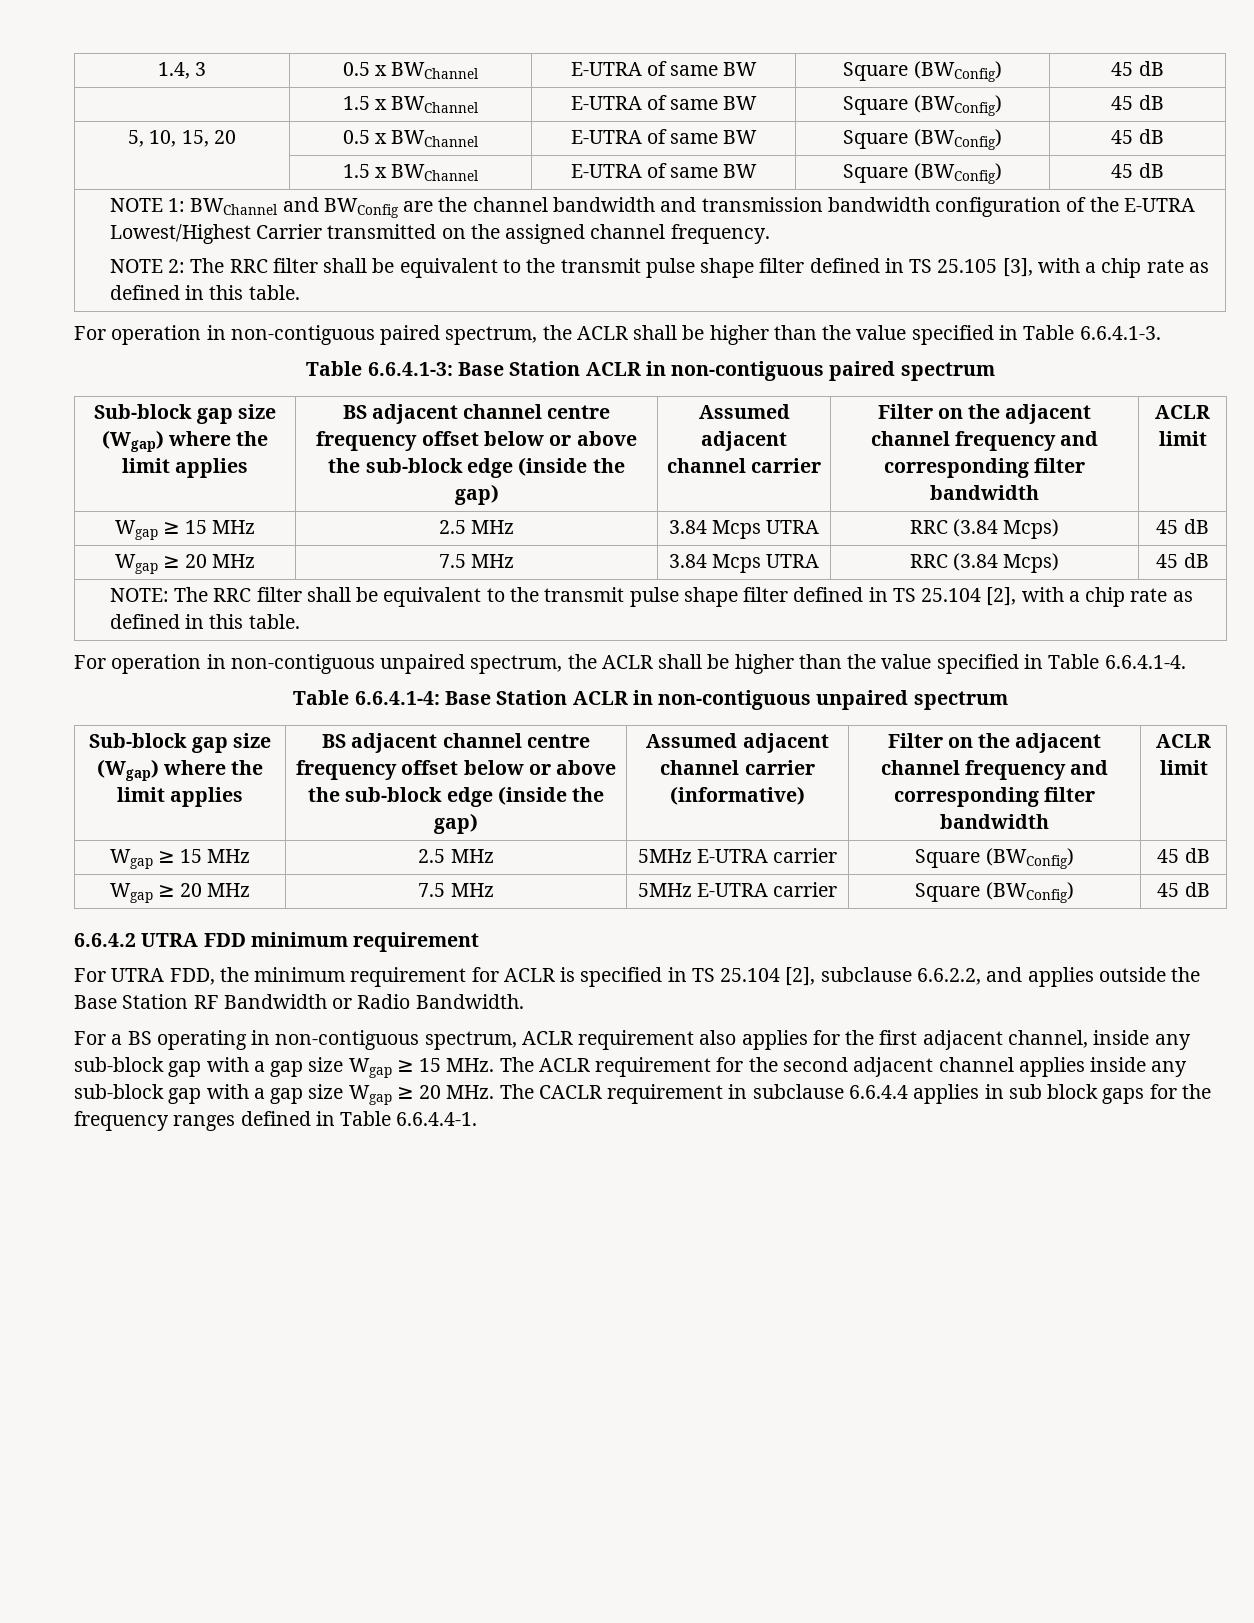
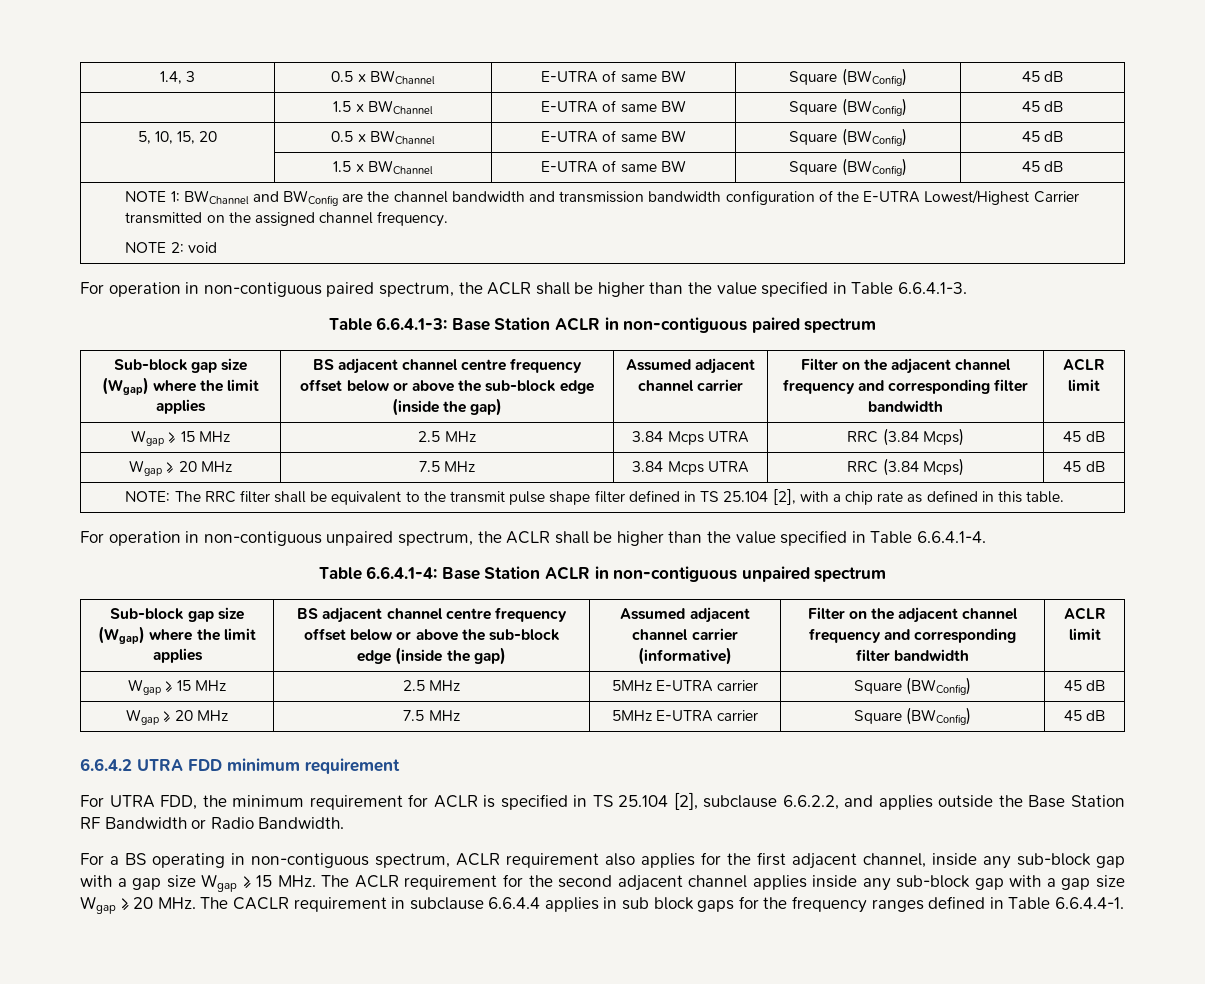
[190,258,1209,278] [109,285,300,300] The RRC filter shall be equivalent to the transmit pulse shape filter defined in TS 25.105 [3], with a chip rate as defined in this table. -> [187,242,217,253] void

